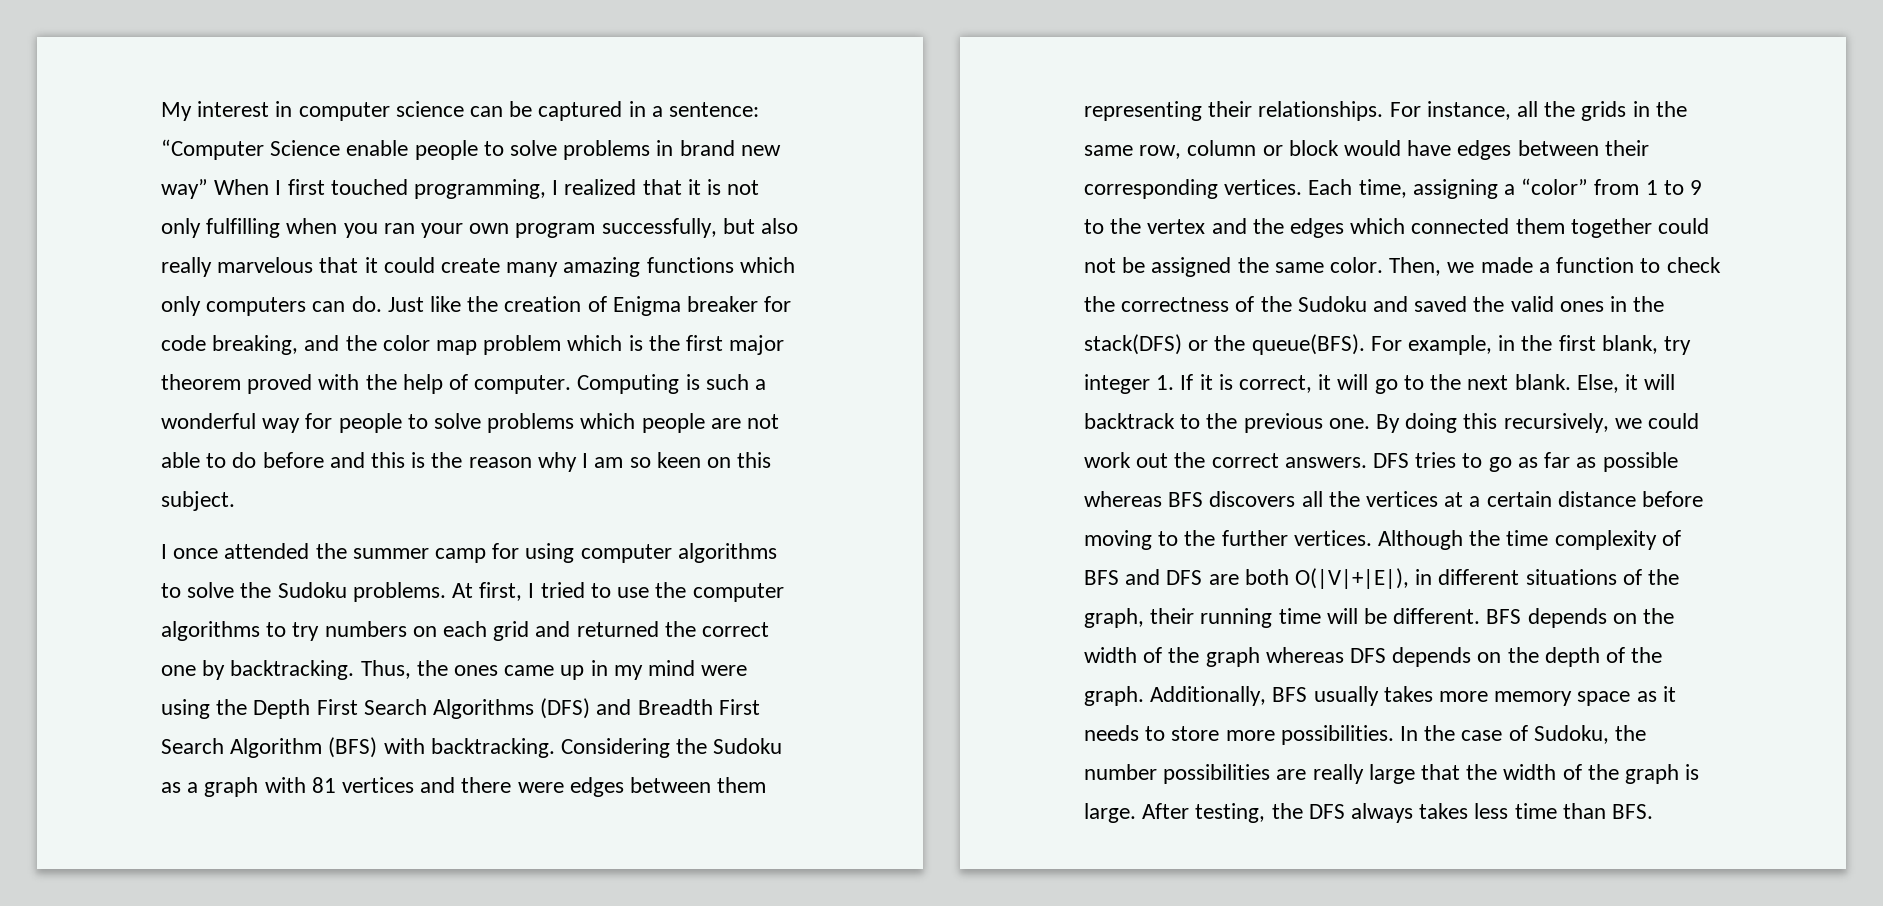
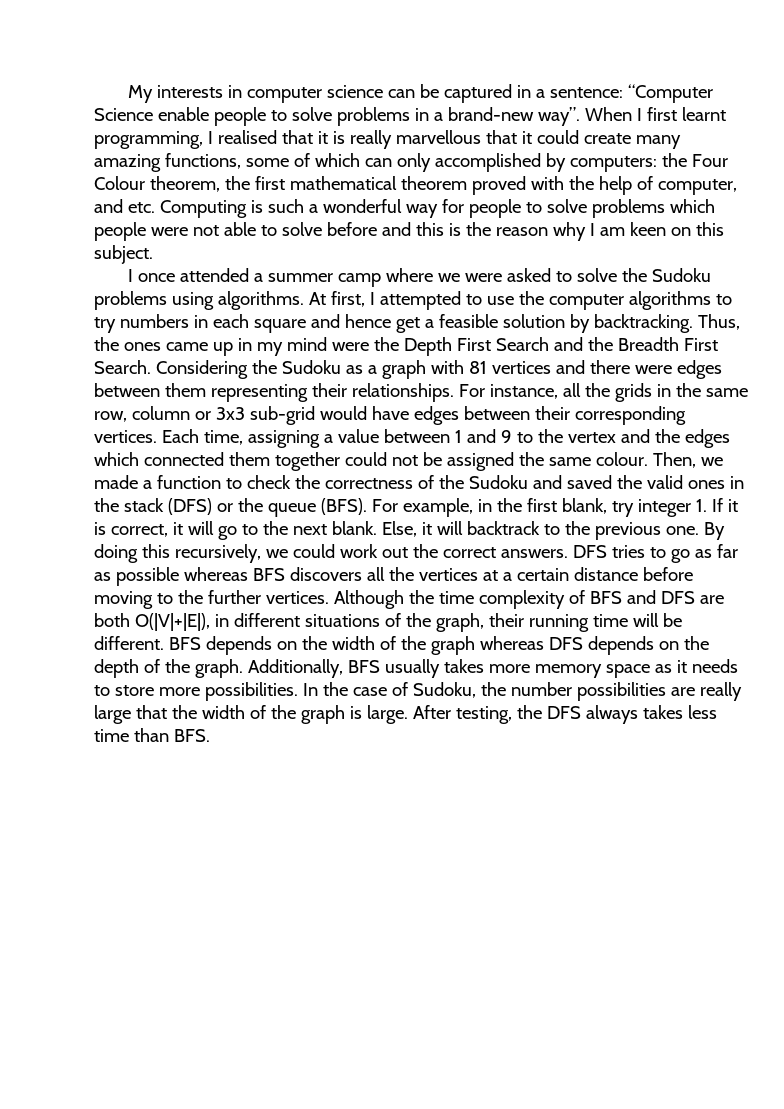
[197,101,270,117] interest -> [157,85,224,98] interests
[679,140,781,156] [161,179,208,199] brand new way” -> [433,107,580,126] a brand-new way”.
[330,179,408,195] touched -> [681,107,726,121] learnt
[564,179,637,195] realized -> [217,130,277,144] realised
[727,180,760,195] [161,218,799,238] [161,257,314,277] not only fulfilling when you ran your own program successfully, but also really marvelous -> [349,130,481,149] really marvellous
[646,257,795,273] [161,296,792,316] [161,335,785,355] functions which only computers can do. Just like the creation of Enigma breaker for code breaking, and the color map problem which is the first major -> [164,153,728,172] [94,176,397,192] functions, some of which can only accomplished by computers: the Four Colour theorem, the first mathematical
[474,375,572,394] computer. -> [657,179,737,195] [94,199,155,213] computer, and etc.
[710,418,741,429] are -> [150,227,188,236] were
[232,452,257,468] do -> [281,222,322,236] solve
[629,457,651,468] so -> (625, 231) none
[315,543,347,559] the -> [254,273,264,282] a
[492,543,777,563] for using computer algorithms -> [386,268,552,282] where we were asked
[352,582,446,602] problems. -> [94,291,304,310] problems using algorithms.
[540,582,585,598] tried -> [379,291,461,310] attempted
[412,621,770,641] [161,665,196,676] on each grid and returned the correct one -> [193,314,565,333] in each square and hence get a feasible solution
[161,699,210,719] using -> (369, 346) none
[433,698,760,719] [161,737,555,758] Algorithms (DFS) and Breadth First Search Algorithm (BFS) with backtracking. -> [553,337,718,351] [94,360,151,374] and the Breadth First Search.
[1288,140,1339,156] block -> [215,406,315,425] 3x3 sub-grid
[1521,178,1684,195] “color” from 1 to -> [337,429,496,443] value between 1 and
[1330,257,1384,273] color. -> [595,452,648,466] colour.
[1084,334,1365,355] stack(DFS) or the queue(BFS). -> [123,498,367,517] stack (DFS) or the queue (BFS).

